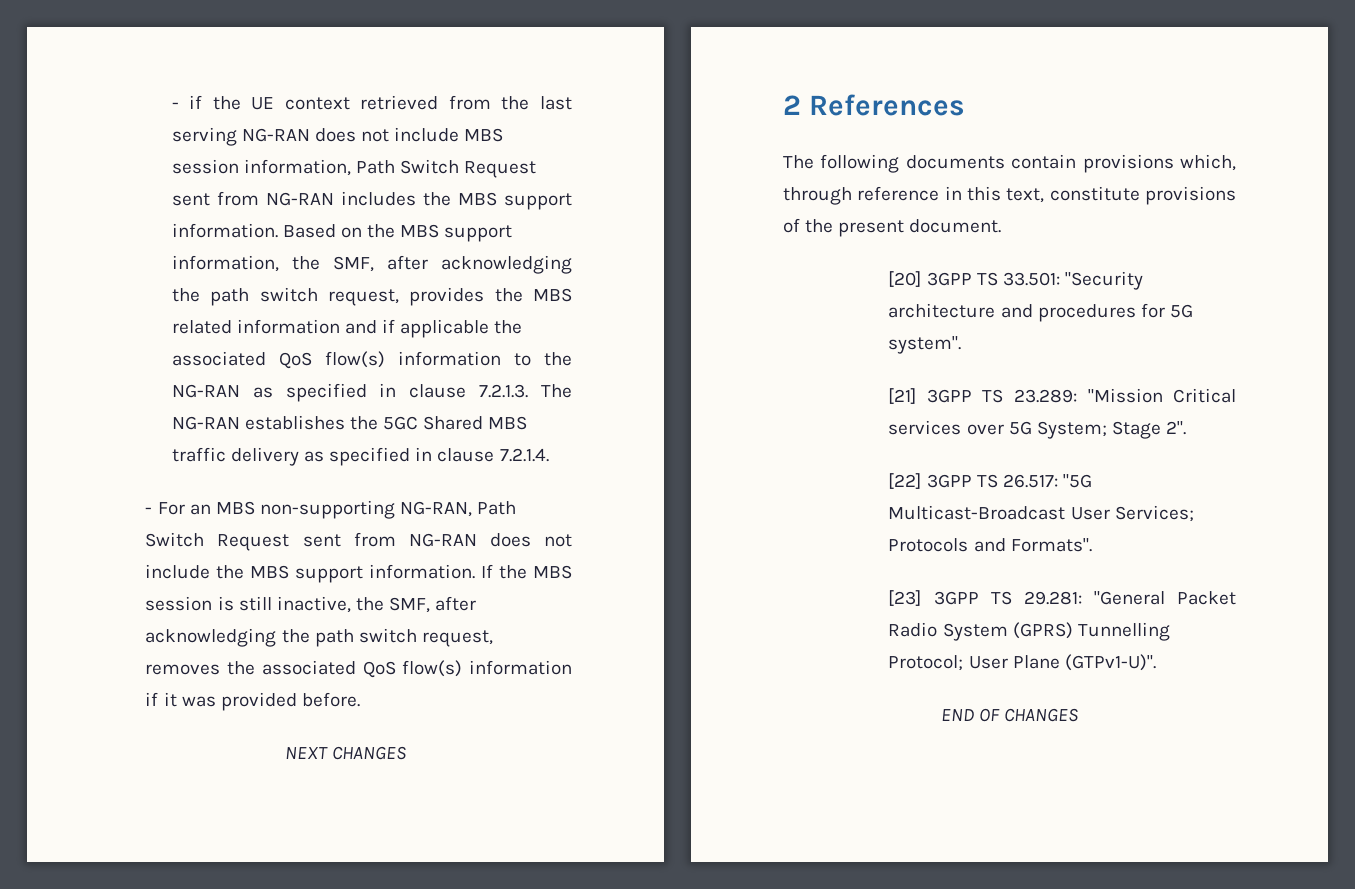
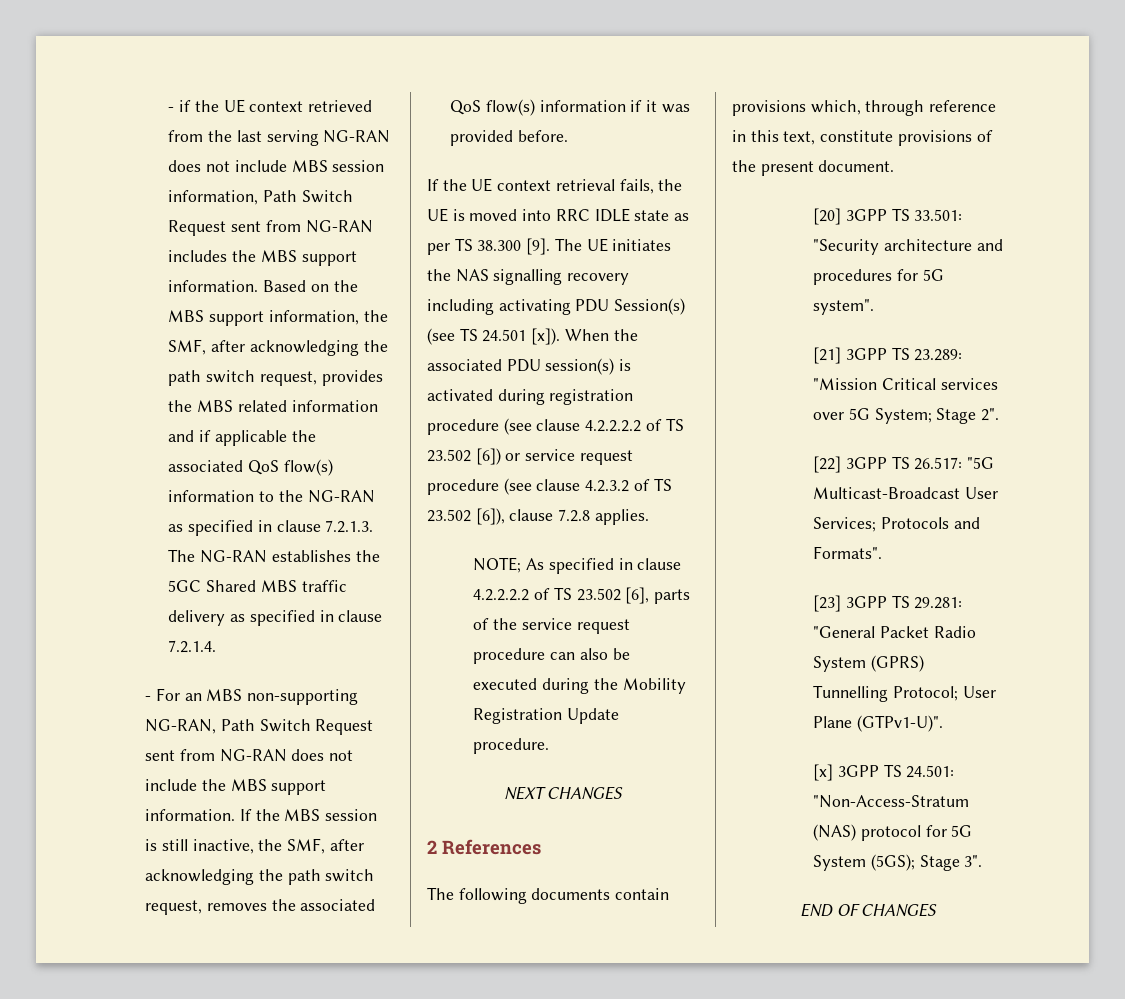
(360, 699) none -> [427,178,683,194] [427,208,690,222] [427,238,672,255] [427,269,630,285] [427,298,686,315] [427,328,638,345] [427,358,632,375] [427,389,634,405] [427,418,684,435] [427,448,633,465] [427,478,672,495] [427,508,649,525] [473,557,682,574] [473,587,691,604] [473,618,630,634] [473,648,630,664] [473,678,686,694] [473,708,620,724] [473,738,550,754] // If the UE context retrieval fails, the UE is moved into RRC IDLE state as per TS 38.300 [9]. The UE initiates the NAS signalling recovery including activating PDU Session(s) (see TS 24.501 [x]). When the associated PDU session(s) is activated during registration procedure (see clause 4.2.2.2.2 of TS 23.502 [6]) or service request procedure (see clause 4.2.3.2 of TS 23.502 [6]), clause 7.2.8 applies. // NOTE; As specified in clause 4.2.2.2.2 of TS 23.502 [6], parts of the service request procedure can also be executed during the Mobility Registration Update procedure.
(1156, 662) none -> [813,764,955,781] [813,795,970,808] [813,824,973,841] [813,854,983,871] // [x] 3GPP TS 24.501: "Non-Access-Stratum (NAS) protocol for 5G System (5GS); Stage 3".

